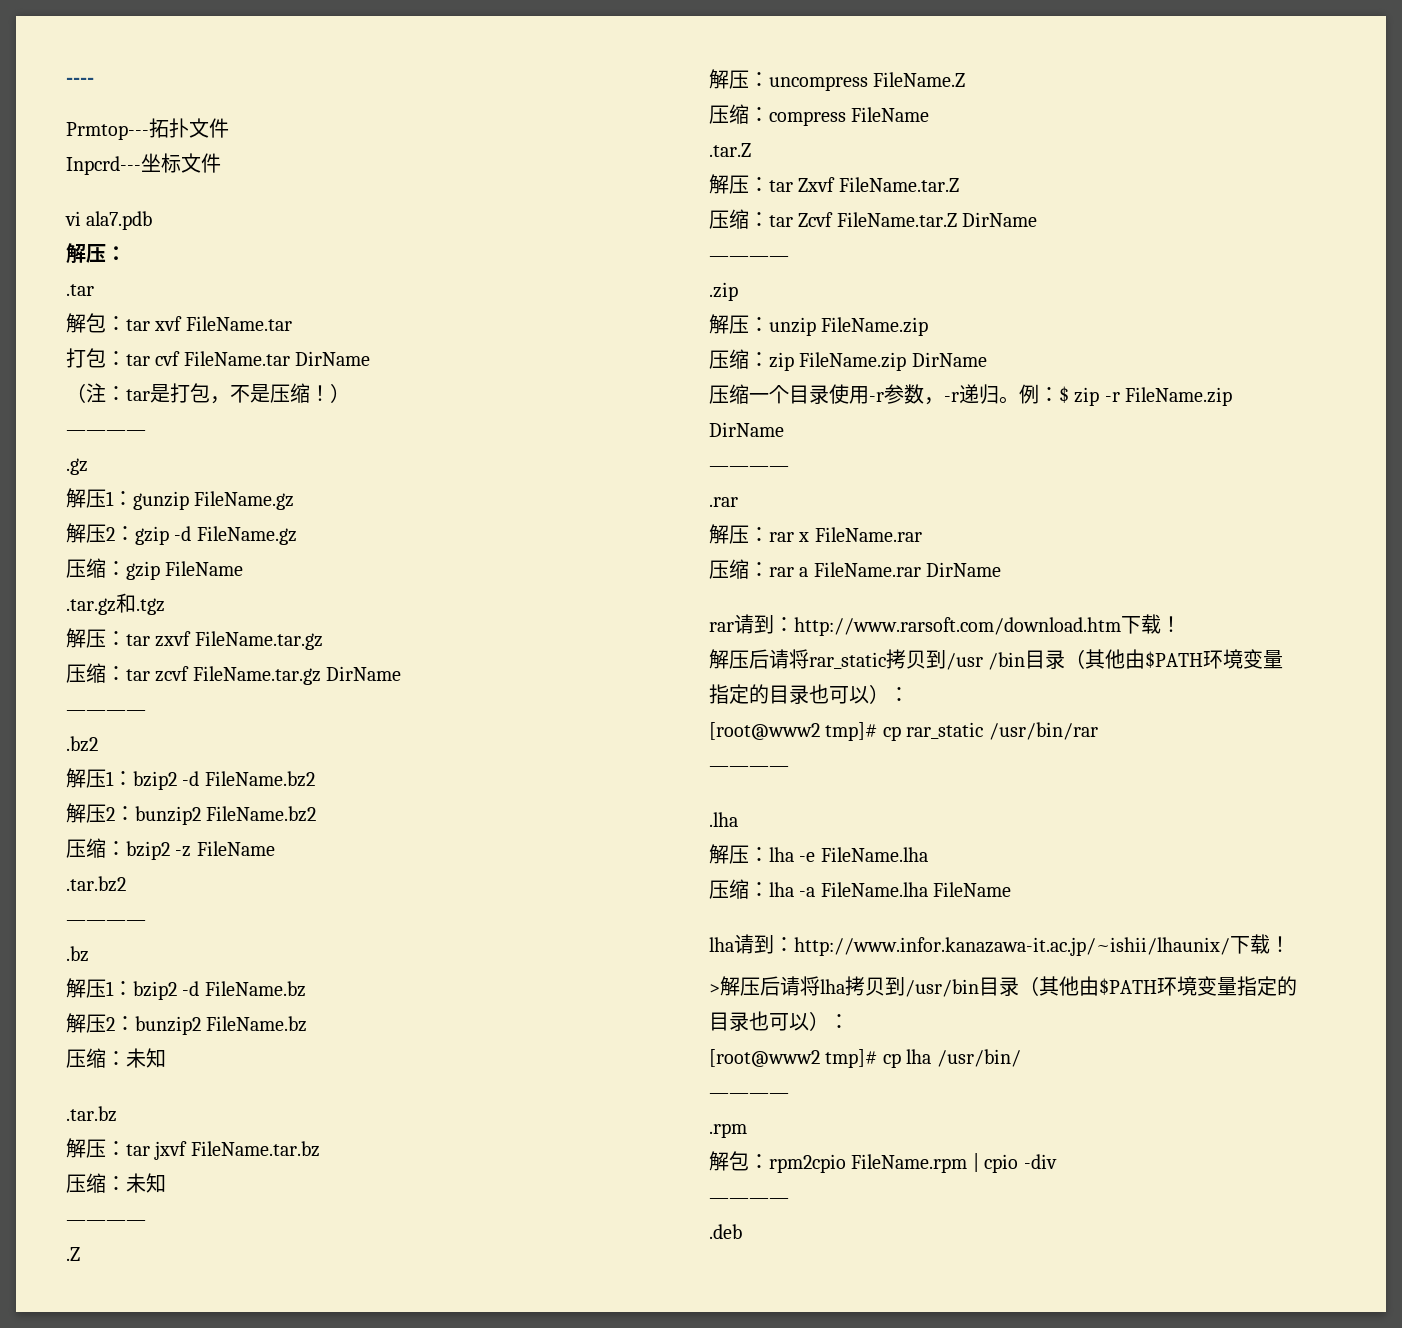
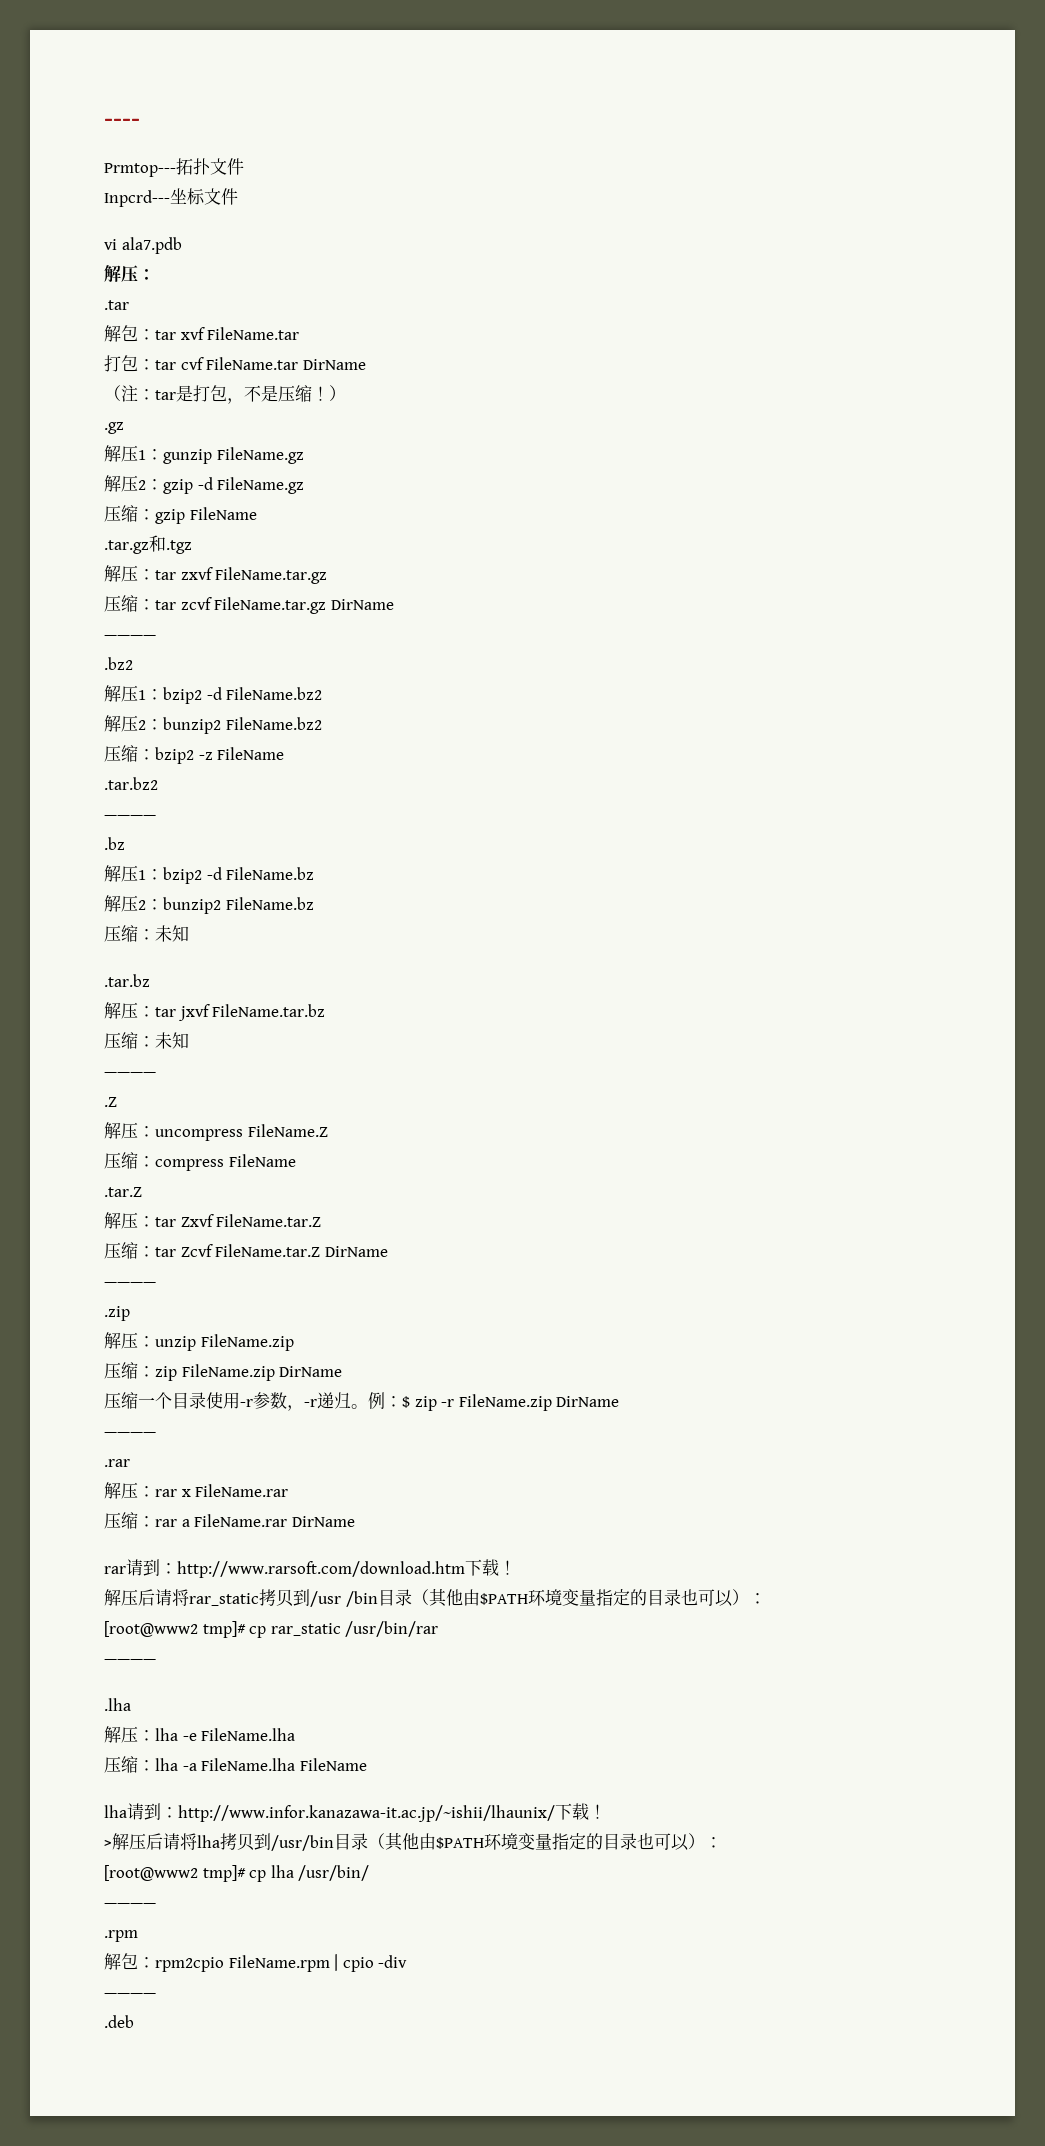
[66,430,146,436] // ———— -> (346, 393) none

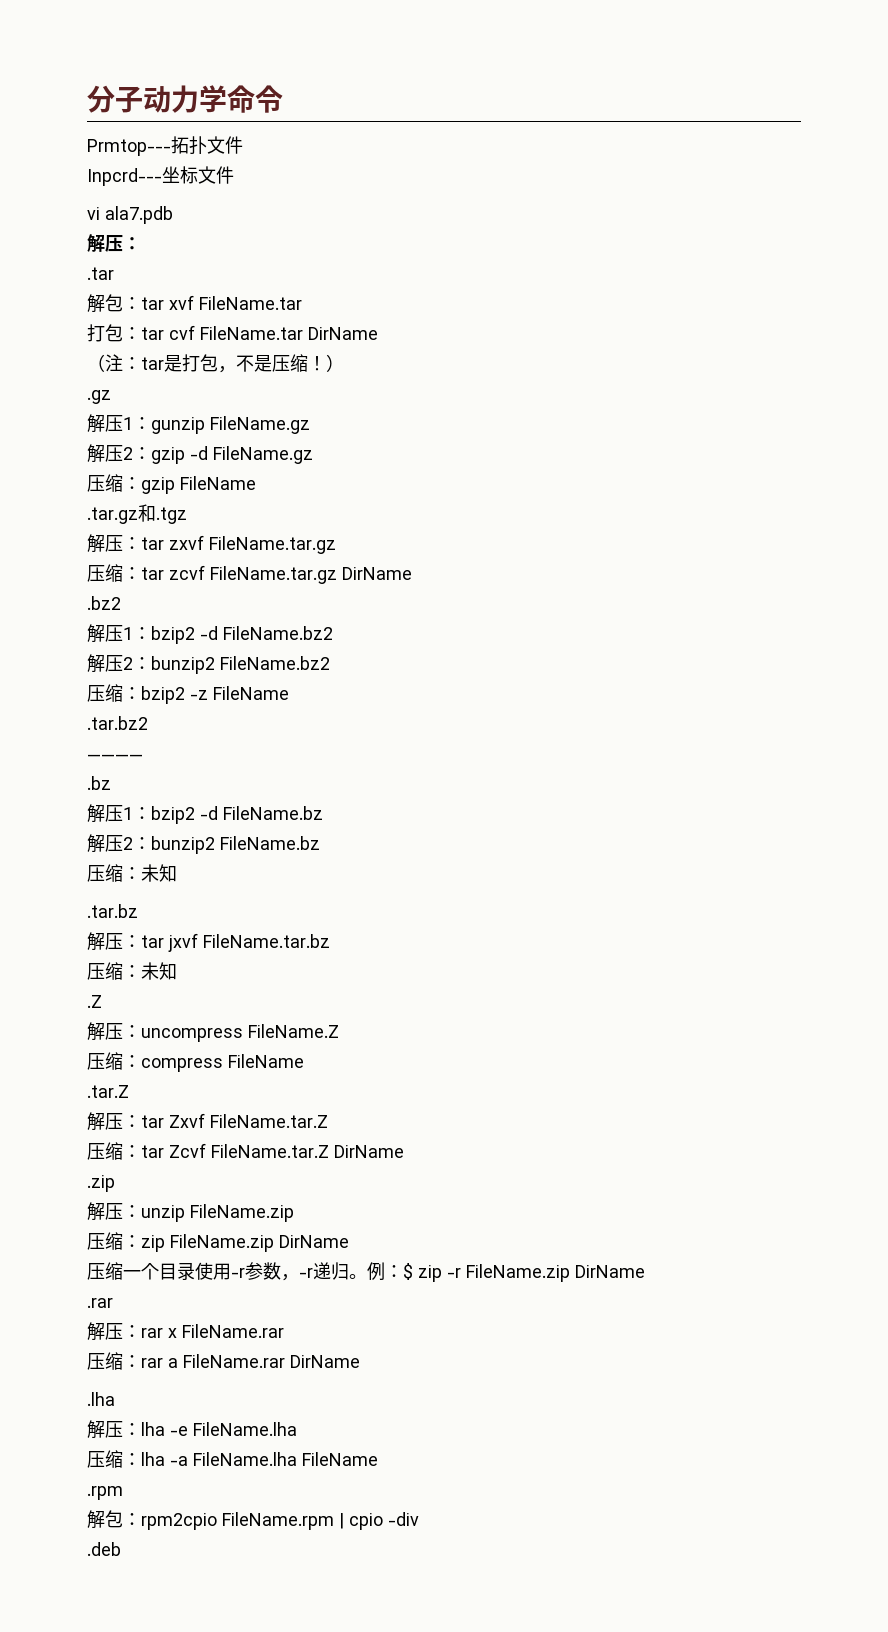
[104,118,140,127] ---- -> [87,85,283,113] 分子动力学命令
[104,635,156,640] // ———— -> (412, 573) none
[104,1072,156,1077] // ———— -> (177, 971) none
[104,1282,156,1287] // ———— -> (404, 1151) none
[104,1432,156,1437] // ———— -> (645, 1271) none
[104,1559,516,1578] [104,1588,766,1607] [104,1621,439,1638] [104,1659,156,1664] // rar请到：http://www.rarsoft.com/download.htm下载！ // 解压后请将rar_static拷贝到/usr /bin目录（其他由$PATH环境变量指定的目录也可以）： // [root@www2 tmp]# cp rar_static /usr/bin/rar // ———— -> (360, 1361) none
[104,1803,606,1822] [104,1832,722,1851] [104,1865,370,1882] [104,1903,156,1908] // lha请到：http://www.infor.kanazawa-it.ac.jp/~ishii/lhaunix/下载！ // >解压后请将lha拷贝到/usr/bin目录（其他由$PATH环境变量指定的目录也可以）： // [root@www2 tmp]# cp lha /usr/bin/ // ———— -> (378, 1459) none
[104,1993,156,1998] // ———— -> (419, 1519) none

